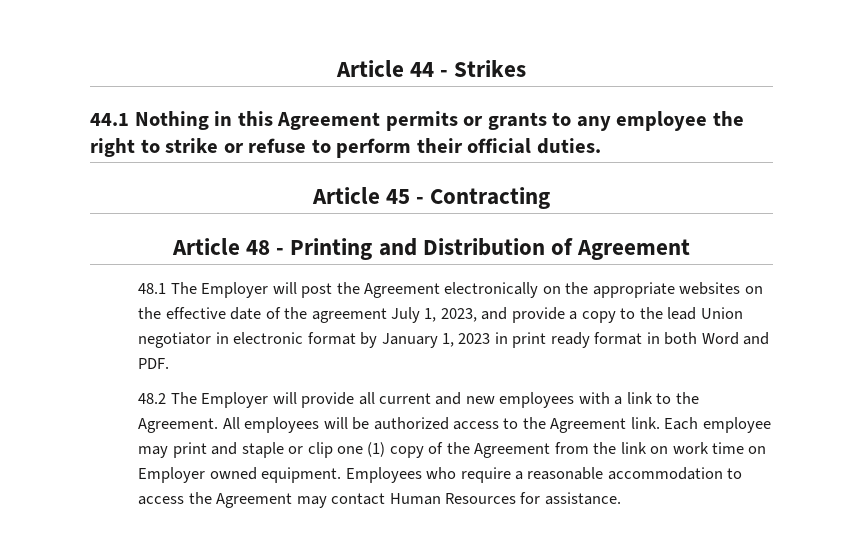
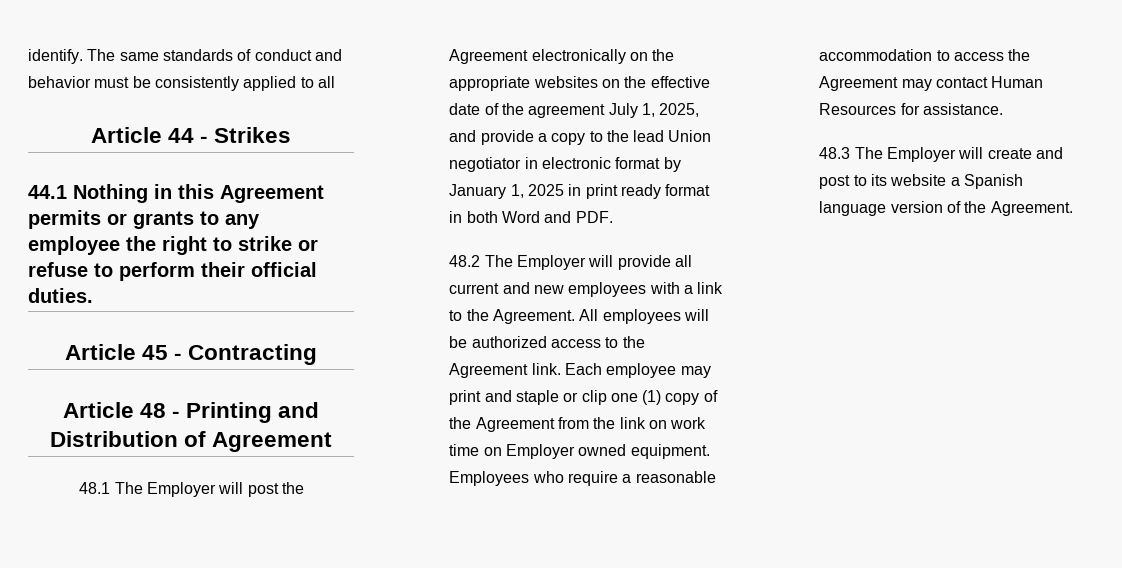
(335, 68) none -> [28,49,342,64] [28,76,335,91] identify. The same standards of conduct and behavior must be consistently applied to all //
[440,308,477,322] 2023, -> [659,103,700,117] 2025,
[458,333,491,344] 2023 -> [527,184,564,196] 2025
(621, 498) none -> [819,147,1063,162] [819,174,1023,189] [819,201,1073,216] // 48.3 The Employer will create and post to its website a Spanish language version of the Agreement.

